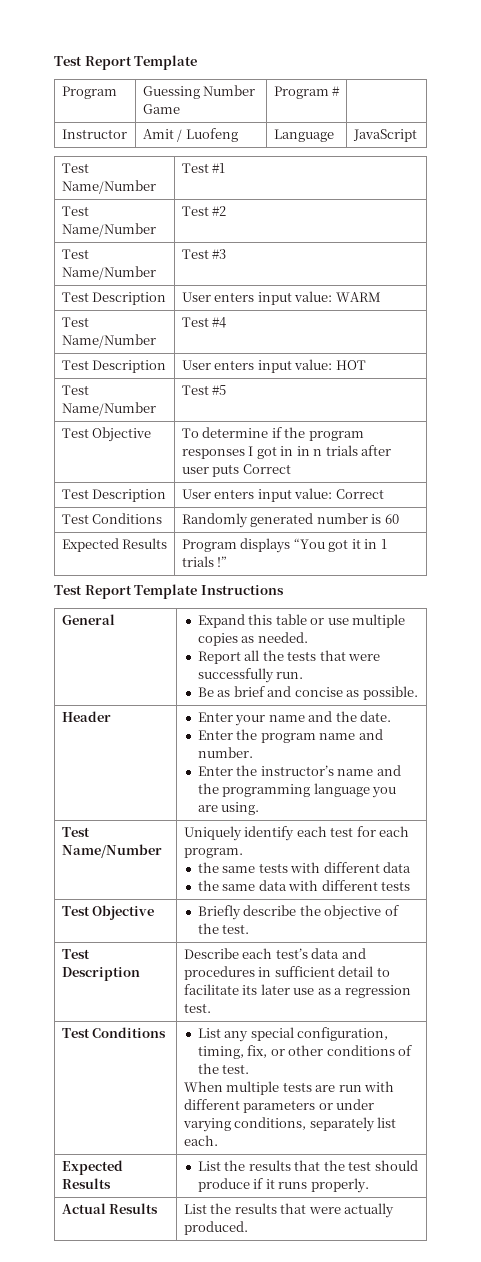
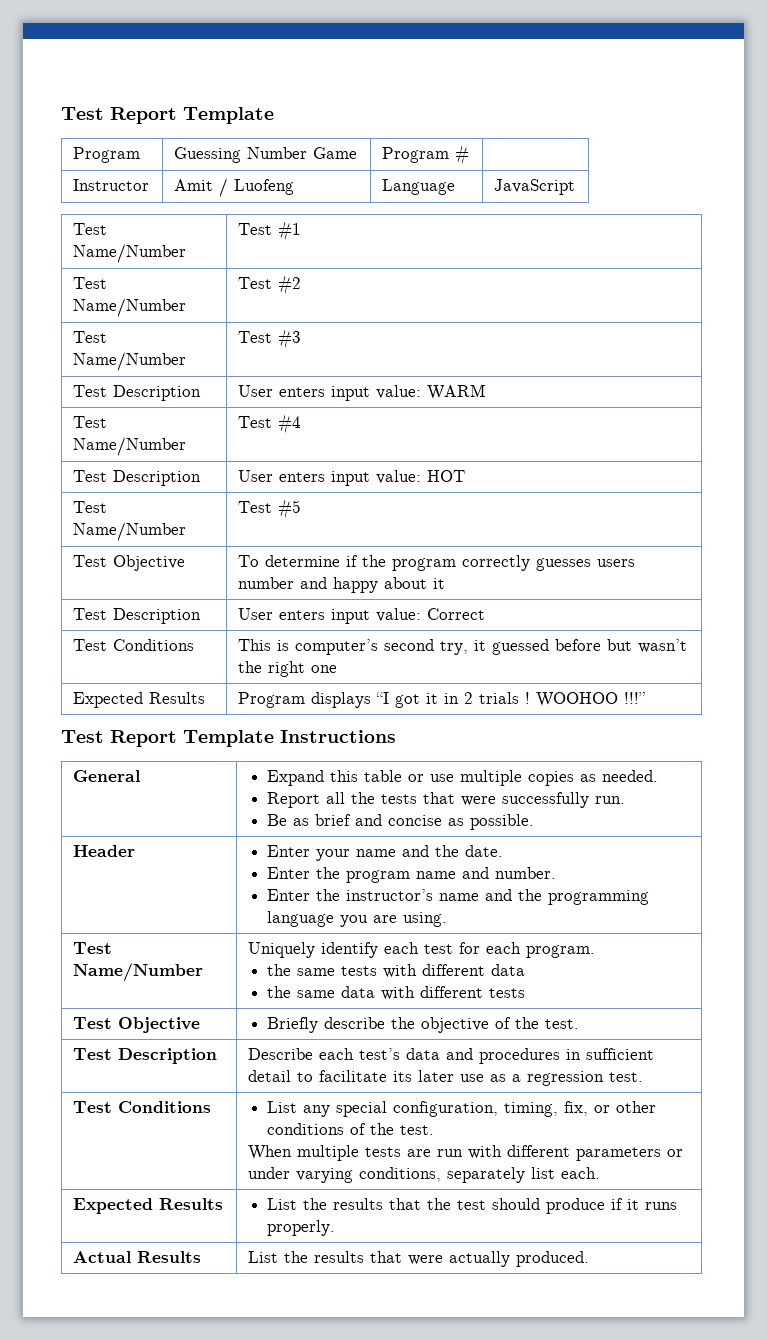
[181,445,392,459] [181,464,291,477] responses I got in in n trials after user puts Correct -> [462,555,636,571] [238,577,446,593] correctly guesses users number and happy about it
[181,513,399,528] Randomly generated number is 60 -> [238,639,688,655] [238,661,338,677] This is computer’s second try, it guessed before but wasn’t the right one
[293,538,325,549] “You -> [376,692,390,704] “I
[380,539,387,549] [181,556,228,567] 1 trials !” -> [464,692,646,707] 2 trials ! WOOHOO !!!”

